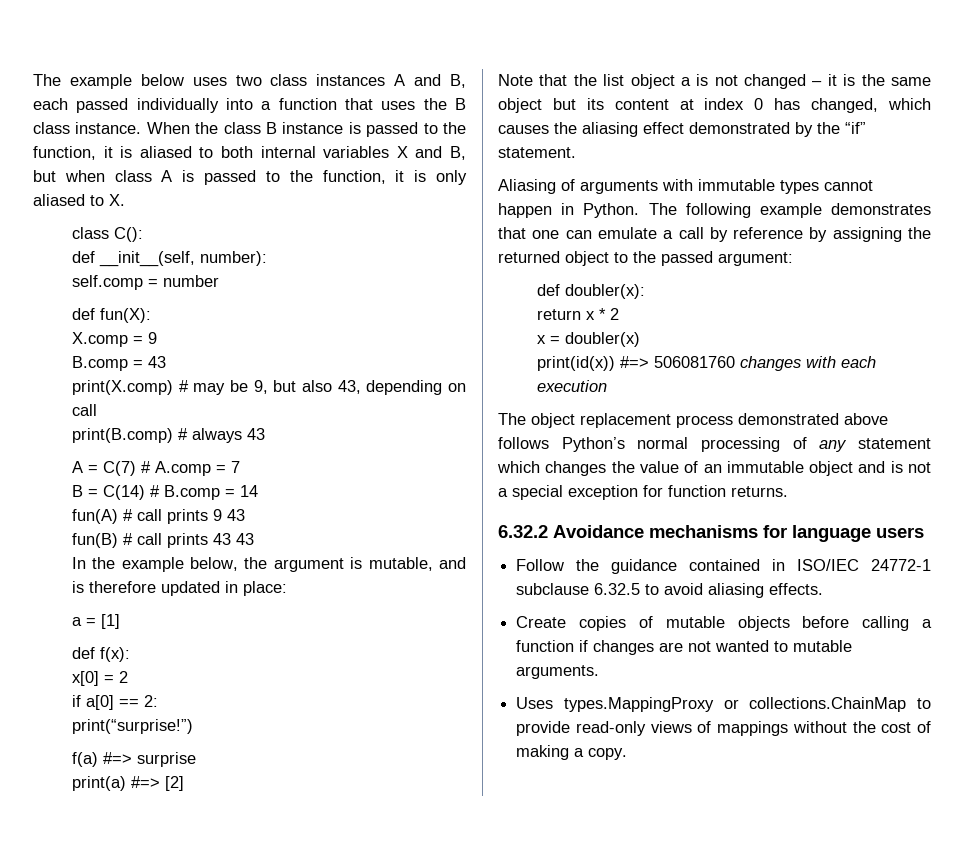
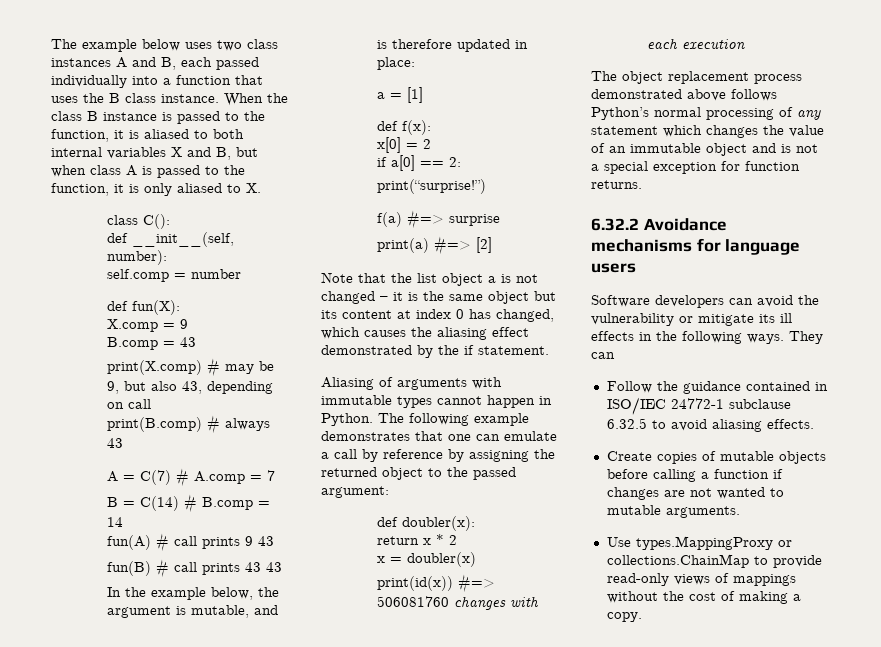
[845,122,866,134] “if” -> [464,345,474,355] if
(924, 532) none -> [591,295,819,308] [591,313,792,326] [591,331,823,344] [591,352,615,359] // Software developers can avoid the vulnerability or mitigate its ill effects in the following ways. They can
[516,697,554,709] Uses -> [606,537,631,547] Use

